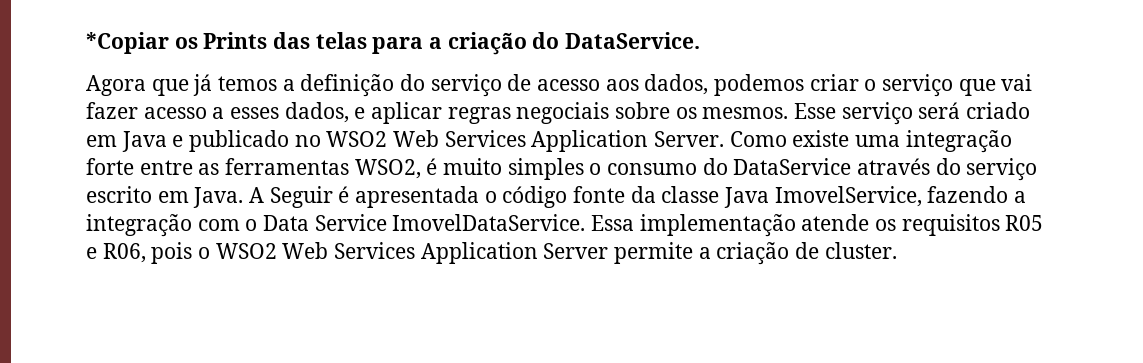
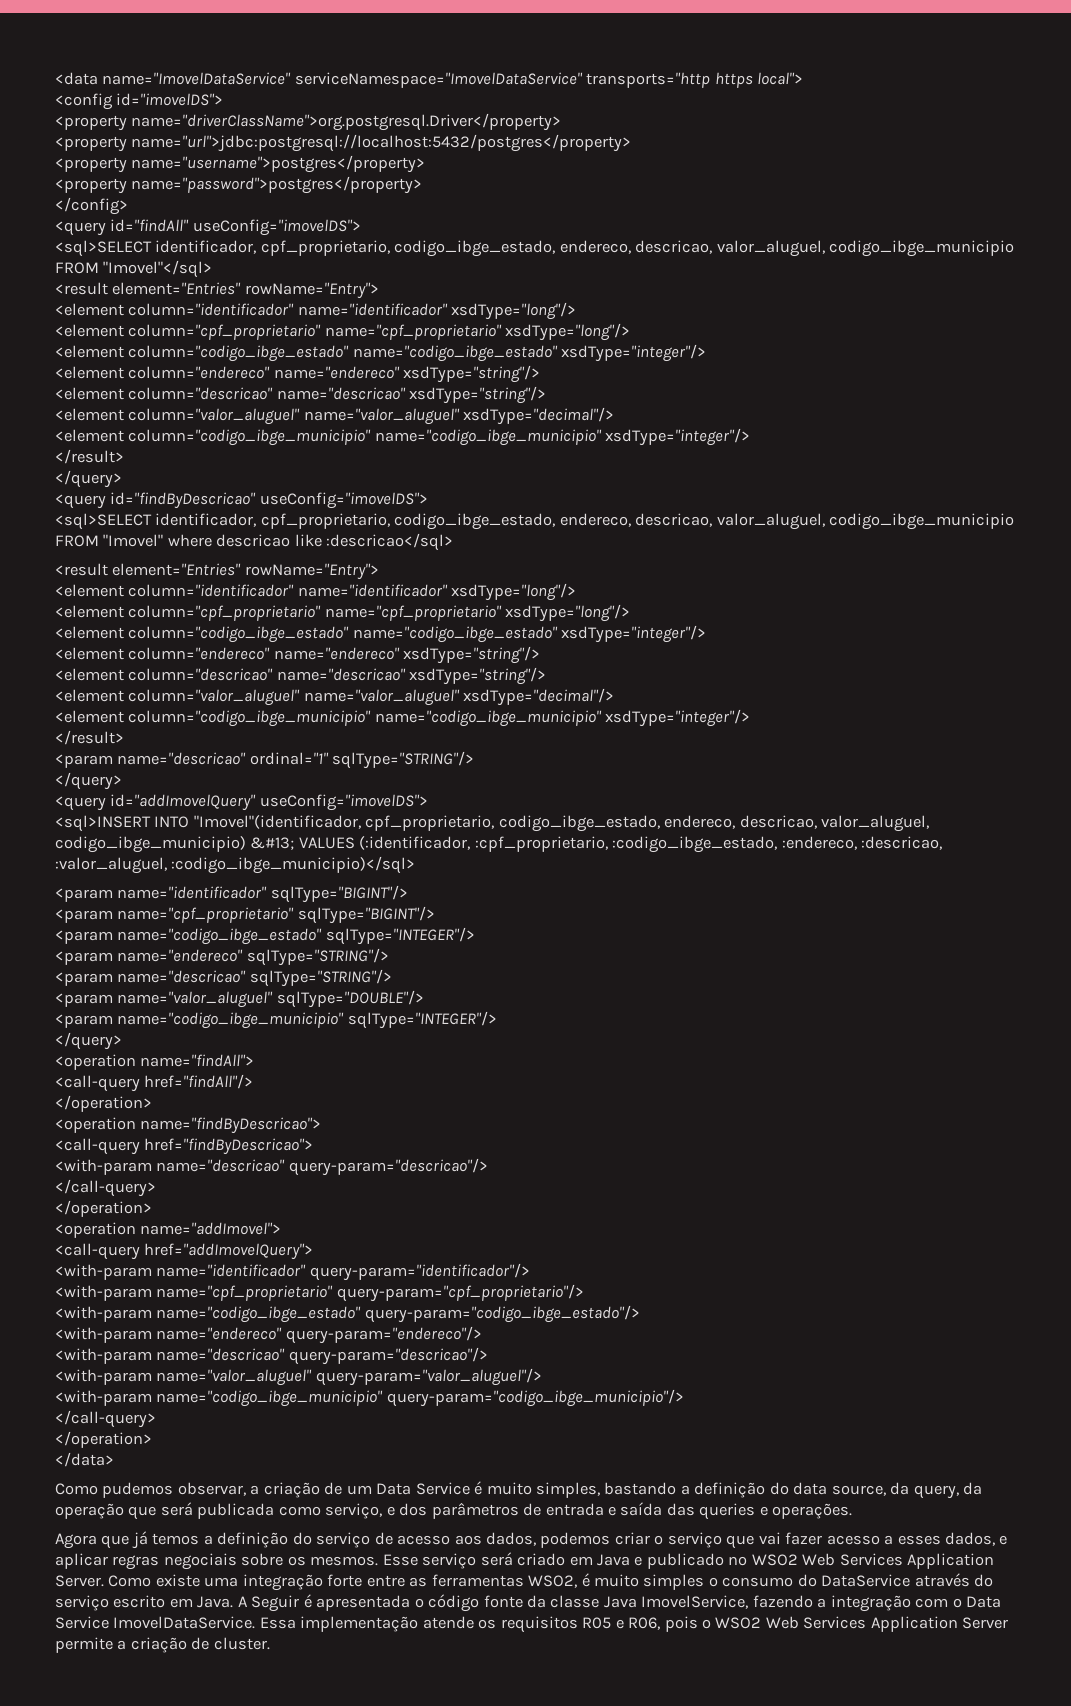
[86,32,701,55] *Copiar os Prints das telas para a criação do DataService. -> [55,72,804,88] [55,93,224,110] [55,113,562,131] [55,134,632,152] [55,155,426,173] [55,176,423,194] [55,197,128,215] [55,219,361,236] [55,240,1015,257] [55,260,213,278] [55,282,379,299] [55,302,577,320] [55,323,631,341] [55,344,707,362] [55,365,541,383] [55,386,547,404] [55,407,615,425] [55,428,751,446] [55,449,124,464] [55,470,122,488] [55,492,428,509] [55,513,1015,530] [55,533,454,551] [55,563,379,580] [55,583,577,601] [55,604,631,622] [55,625,707,643] [55,646,541,664] [55,667,547,685] [55,688,615,706] [55,709,751,727] [55,730,124,745] [55,751,475,769] [55,772,122,790] [55,794,428,811] [55,815,930,832] [55,836,943,853] [55,856,416,874] [55,885,408,903] [55,906,435,924] [55,927,475,945] [55,948,389,966] [55,969,392,987] [55,990,424,1008] [55,1011,497,1029] [55,1032,122,1050] [55,1054,255,1070] [55,1074,254,1092] [55,1095,152,1112] [55,1117,322,1134] [55,1138,314,1155] [55,1158,488,1176] [55,1179,156,1197] [55,1200,152,1217] [55,1222,282,1238] [55,1243,314,1260] [55,1263,530,1281] [55,1284,584,1302] [55,1305,640,1323] [55,1326,482,1344] [55,1347,488,1365] [55,1368,542,1386] [55,1389,684,1407] [55,1410,156,1428] [55,1431,152,1448] [55,1452,114,1467] [55,1481,983,1499] [55,1502,853,1520] <data name="ImovelDataService" serviceNamespace="ImovelDataService" transports="http https local"> // <config id="imovelDS"> // <property name="driverClassName">org.postgresql.Driver</property> // <property name="url">jdbc:postgresql://localhost:5432/postgres</property> // <property name="username">postgres</property> // <property name="password">postgres</property> // </config> // <query id="findAll" useConfig="imovelDS"> // <sql>SELECT identificador, cpf_proprietario, codigo_ibge_estado, endereco, descricao, valor_aluguel, codigo_ibge_municipio FROM "Imovel"</sql> // <result element="Entries" rowName="Entry"> // <element column="identificador" name="identificador" xsdType="long"/> // <element column="cpf_proprietario" name="cpf_proprietario" xsdType="long"/> // <element column="codigo_ibge_estado" name="codigo_ibge_estado" xsdType="integer"/> // <element column="endereco" name="endereco" xsdType="string"/> // <element column="descricao" name="descricao" xsdType="string"/> // <element column="valor_aluguel" name="valor_aluguel" xsdType="decimal"/> // <element column="codigo_ibge_municipio" name="codigo_ibge_municipio" xsdType="integer"/> // </result> // </query> // <query id="findByDescricao" useConfig="imovelDS"> // <sql>SELECT identificador, cpf_proprietario, codigo_ibge_estado, endereco, descricao, valor_aluguel, codigo_ibge_municipio FROM "Imovel" where descricao like :descricao</sql> // <result element="Entries" rowName="Entry"> // <element column="identificador" name="identificador" xsdType="long"/> // <element column="cpf_proprietario" name="cpf_proprietario" xsdType="long"/> // <element column="codigo_ibge_estado" name="codigo_ibge_estado" xsdType="integer"/> // <element column="endereco" name="endereco" xsdType="string"/> // <element column="descricao" name="descricao" xsdType="string"/> // <element column="valor_aluguel" name="valor_aluguel" xsdType="decimal"/> // <element column="codigo_ibge_municipio" name="codigo_ibge_municipio" xsdType="integer"/> // </result> // <param name="descricao" ordinal="1" sqlType="STRING"/> // </query> // <query id="addImovelQuery" useConfig="imovelDS"> // <sql>INSERT INTO "Imovel"(identificador, cpf_proprietario, codigo_ibge_estado, endereco, descricao, valor_aluguel, codigo_ibge_municipio) &#13; VALUES (:identificador, :cpf_proprietario, :codigo_ibge_estado, :endereco, :descricao, :valor_aluguel, :codigo_ibge_municipio)</sql> // <param name="identificador" sqlType="BIGINT"/> // <param name="cpf_proprietario" sqlType="BIGINT"/> // <param name="codigo_ibge_estado" sqlType="INTEGER"/> // <param name="endereco" sqlType="STRING"/> // <param name="descricao" sqlType="STRING"/> // <param name="valor_aluguel" sqlType="DOUBLE"/> // <param name="codigo_ibge_municipio" sqlType="INTEGER"/> // </query> // <operation name="findAll"> // <call-query href="findAll"/> // </operation> // <operation name="findByDescricao"> // <call-query href="findByDescricao"> // <with-param name="descricao" query-param="descricao"/> // </call-query> // </operation> // <operation name="addImovel"> // <call-query href="addImovelQuery"> // <with-param name="identificador" query-param="identificador"/> // <with-param name="cpf_proprietario" query-param="cpf_proprietario"/> // <with-param name="codigo_ibge_estado" query-param="codigo_ibge_estado"/> // <with-param name="endereco" query-param="endereco"/> // <with-param name="descricao" query-param="descricao"/> // <with-param name="valor_aluguel" query-param="valor_aluguel"/> // <with-param name="codigo_ibge_municipio" query-param="codigo_ibge_municipio"/> // </call-query> // </operation> // </data> // Como pudemos observar, a criação de um Data Service é muito simples, bastando a definição do data source, da query, da operação que será publicada como serviço, e dos parâmetros de entrada e saída das queries e operações.

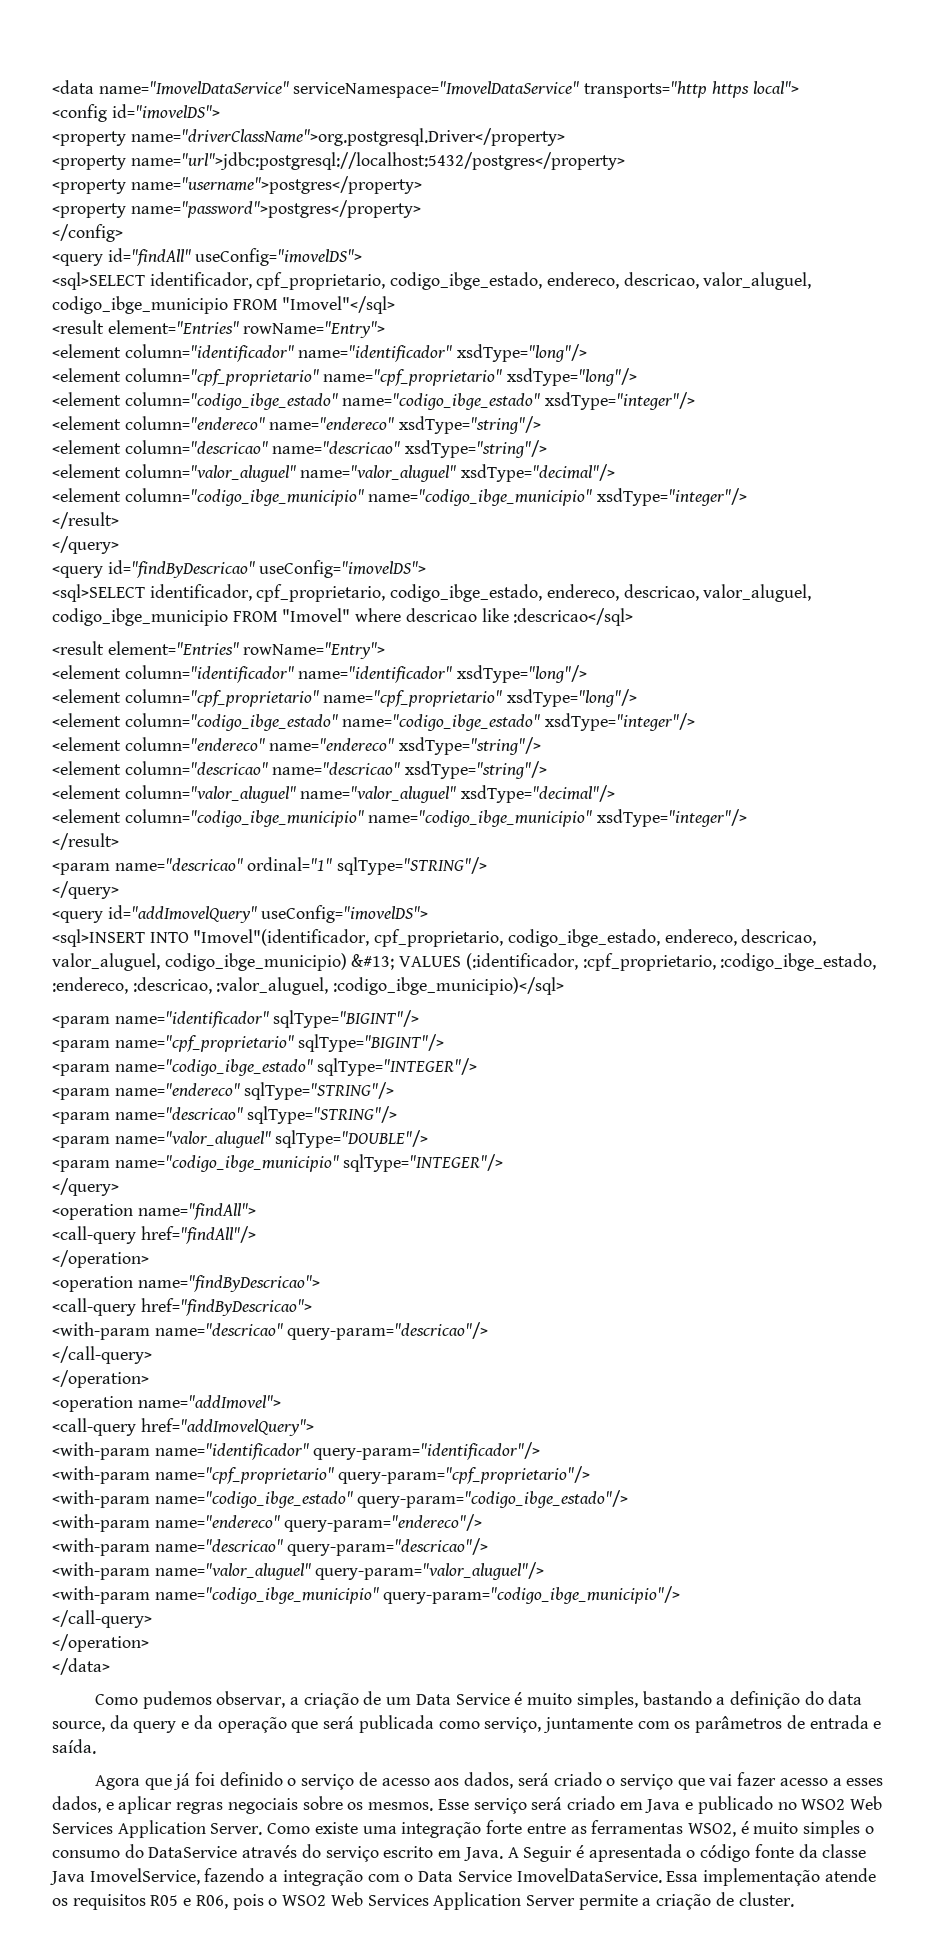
[913,1485,959,1499] query, -> [133,1721,190,1733] query e
[386,1503,428,1516] e dos -> [542,1717,691,1733] juntamente com os
[620,1502,853,1520] saída das queries e operações. -> [52,1739,96,1754] saída.
[152,1532,312,1548] temos a definição do -> [194,1772,297,1786] foi definido o
[540,1532,650,1548] podemos criar -> [517,1772,602,1786] será criado

